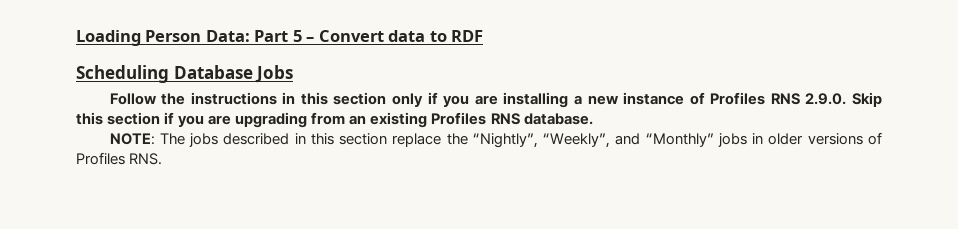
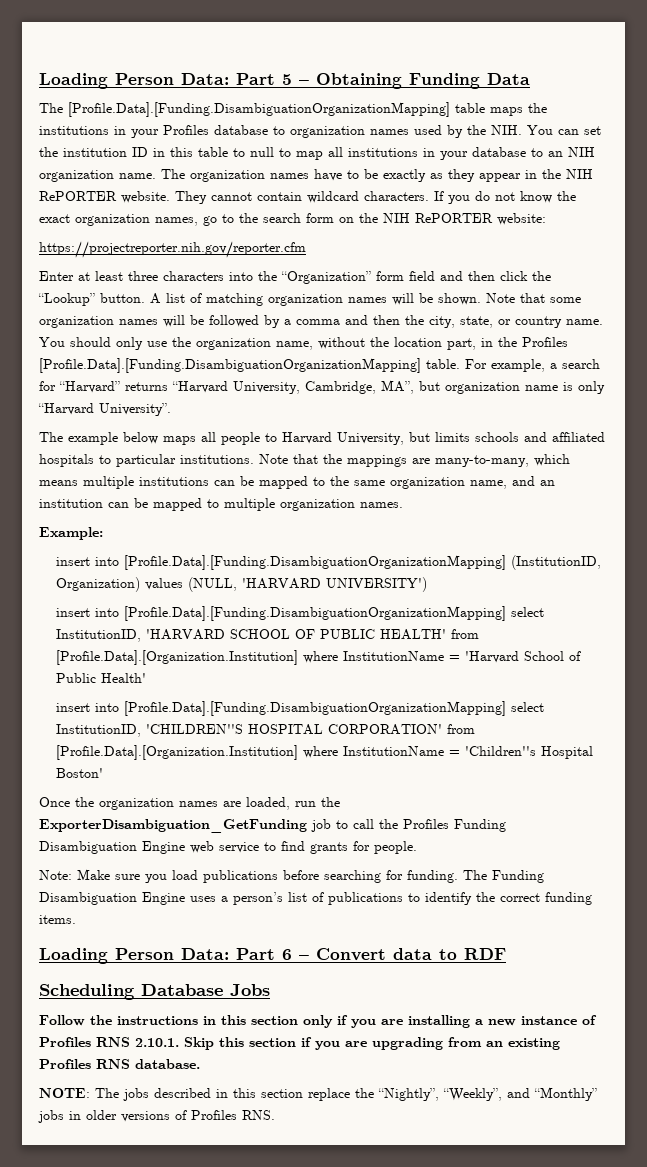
(315, 39) none -> [316,73,530,89] [39,102,547,117] [39,125,601,138] [39,147,595,160] [39,169,593,182] [39,191,576,204] [39,213,546,226] [39,241,306,258] [39,271,551,284] [38,293,581,306] [39,315,603,328] [39,337,568,350] [39,358,600,373] [39,380,605,394] [38,403,171,416] [39,432,605,445] [39,454,570,467] [39,476,555,489] [39,498,403,511] [39,527,103,540] [55,555,601,570] [55,577,427,592] [55,606,544,621] [55,629,479,642] [55,650,581,665] [55,673,146,683] [55,701,544,716] [55,724,475,737] [55,745,593,760] [55,768,103,778] [39,797,340,810] [39,819,506,833] [39,841,417,854] [39,869,544,883] [39,892,592,905] [39,915,76,924] [39,948,309,964] Obtaining Funding Data // The [Profile.Data].[Funding.DisambiguationOrganizationMapping] table maps the institutions in your Profiles database to organization names used by the NIH. You can set the institution ID in this table to null to map all institutions in your database to an NIH organization name. The organization names have to be exactly as they appear in the NIH RePORTER website. They cannot contain wildcard characters. If you do not know the exact organization names, go to the search form on the NIH RePORTER website: // https://projectreporter.nih.gov/reporter.cfm // Enter at least three characters into the “Organization” form field and then click the “Lookup” button. A list of matching organization names will be shown. Note that some organization names will be followed by a comma and then the city, state, or country name. You should only use the organization name, without the location part, in the Profiles [Profile.Data].[Funding.DisambiguationOrganizationMapping] table. For example, a search for “Harvard” returns “Harvard University, Cambridge, MA”, but organization name is only “Harvard University”. // The example below maps all people to Harvard University, but limits schools and affiliated hospitals to particular institutions. Note that the mappings are many-to-many, which means multiple institutions can be mapped to the same organization name, and an institution can be mapped to multiple organization names. // Example: // insert into [Profile.Data].[Funding.DisambiguationOrganizationMapping] (InstitutionID, Organization) values (NULL, 'HARVARD UNIVERSITY') // insert into [Profile.Data].[Funding.DisambiguationOrganizationMapping] select InstitutionID, 'HARVARD SCHOOL OF PUBLIC HEALTH' from [Profile.Data].[Organization.Institution] where InstitutionName = 'Harvard School of Public Health' // insert into [Profile.Data].[Funding.DisambiguationOrganizationMapping] select InstitutionID, 'CHILDREN''S HOSPITAL CORPORATION' from [Profile.Data].[Organization.Institution] where InstitutionName = 'Children''s Hospital Boston' // Once the organization names are loaded, run the ExporterDisambiguation_GetFunding job to call the Profiles Funding Disambiguation Engine web service to find grants for people. // Note: Make sure you load publications before searching for funding. The Funding Disambiguation Engine uses a person’s list of publications to identify the correct funding items. // Loading Person Data: Part 6 –
[805,93,847,105] 2.9.0. -> [135,1038,179,1047] 2.10.1.

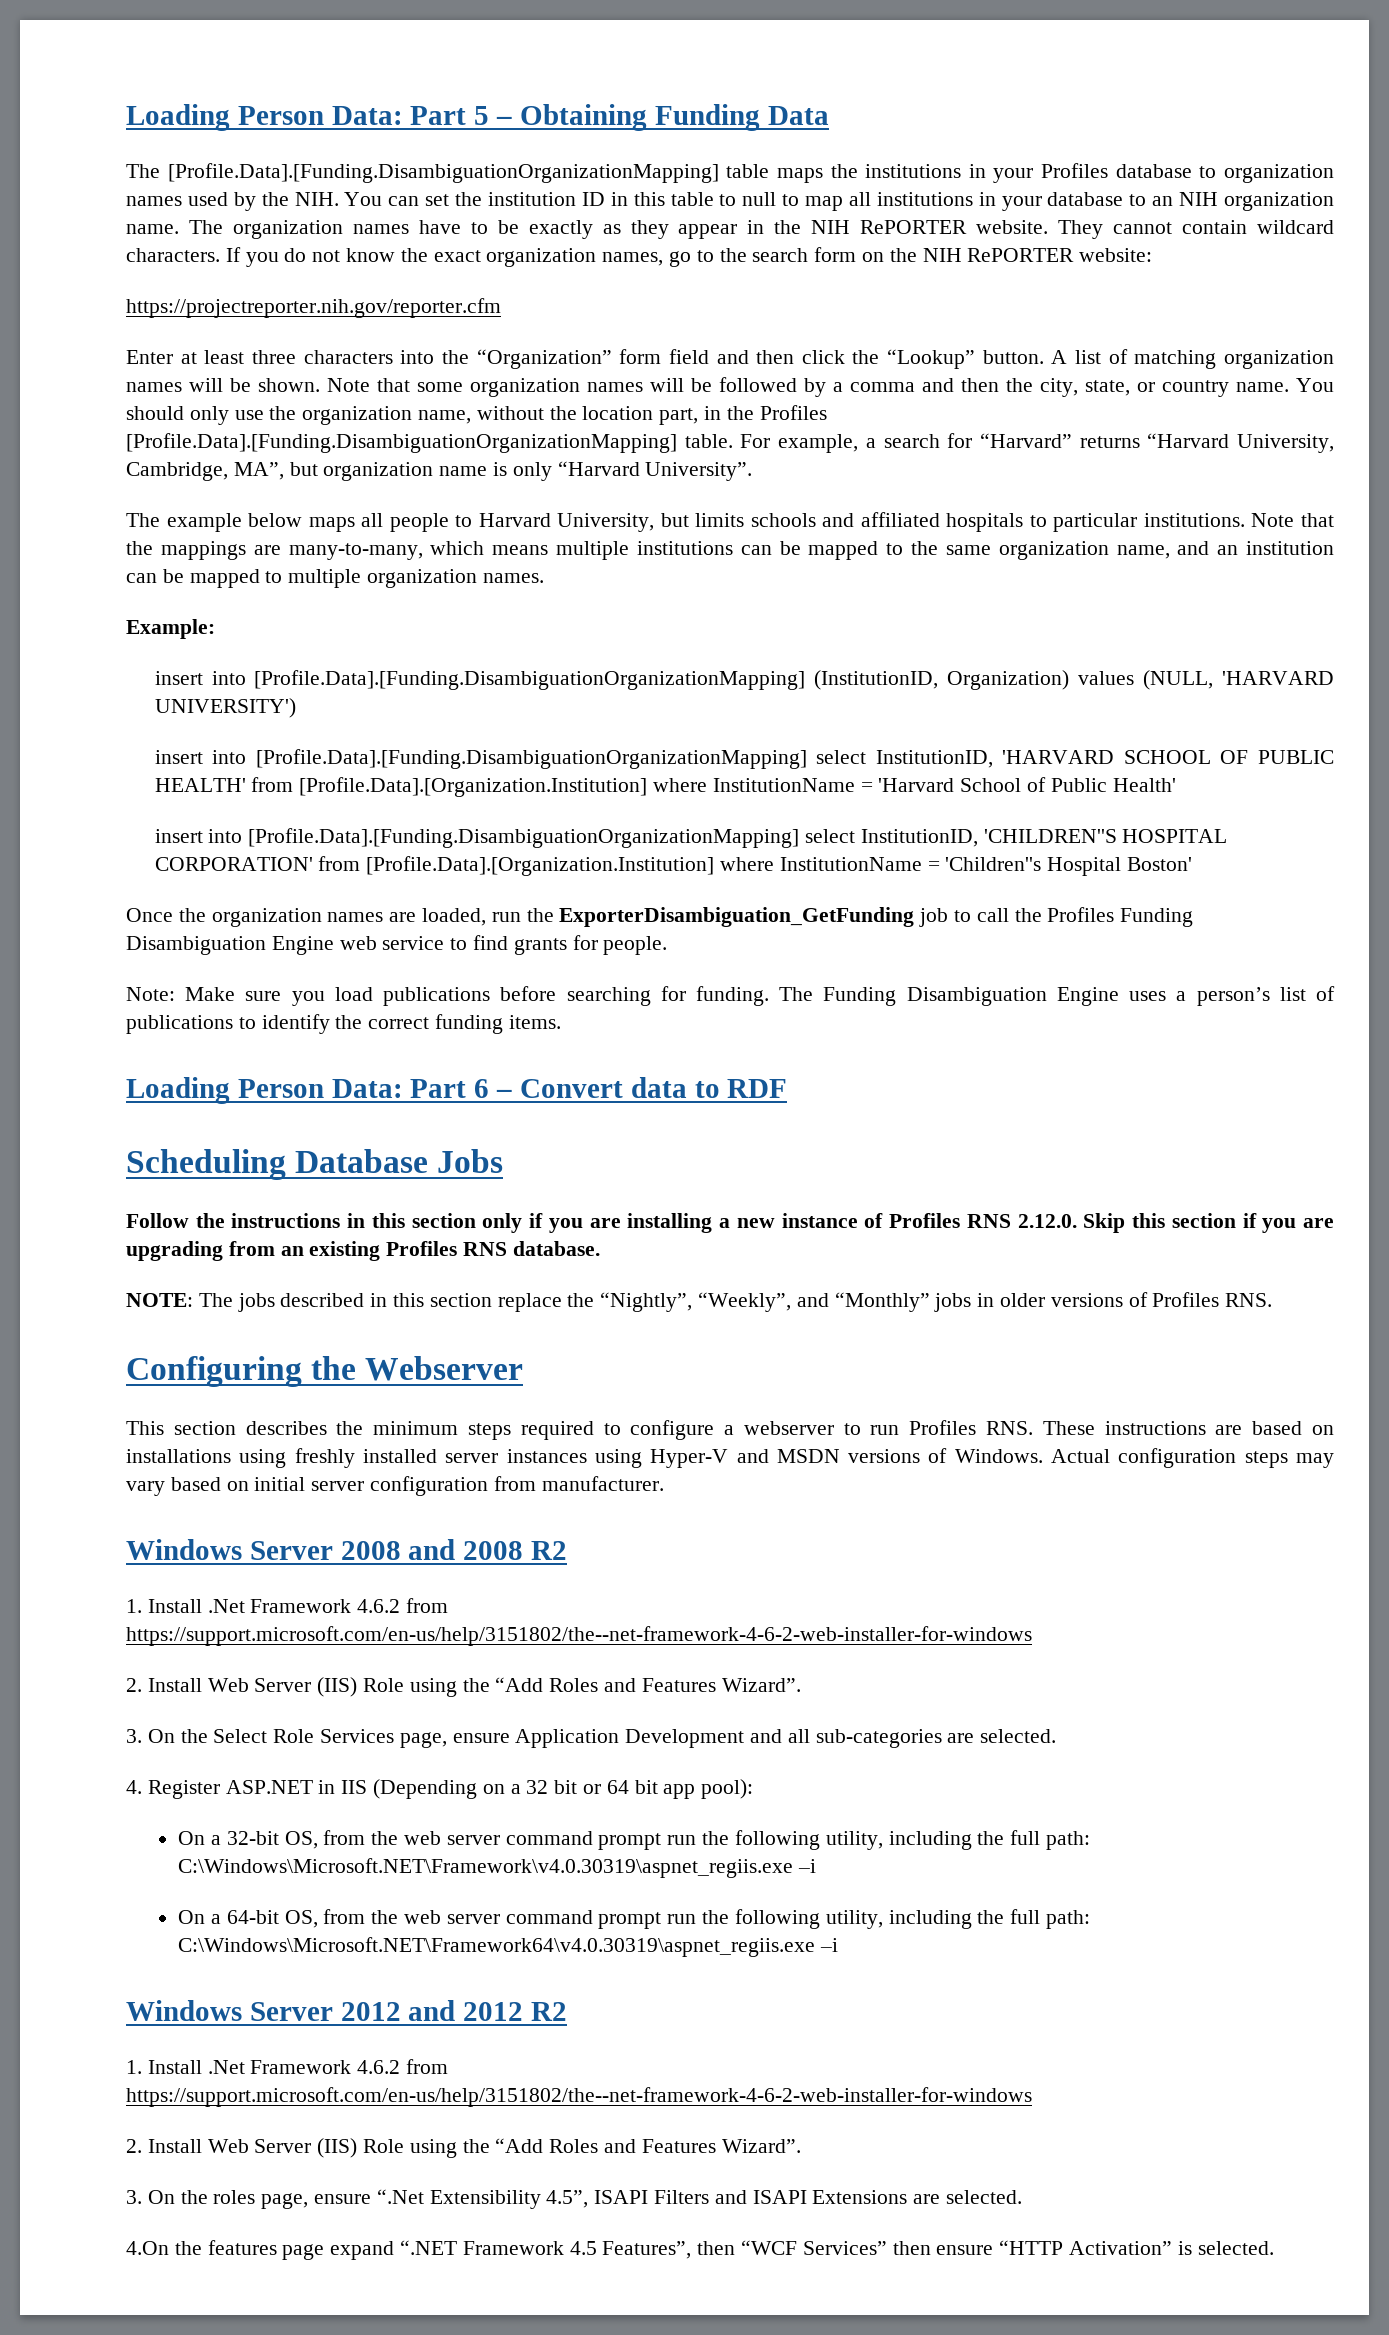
[135,1038,179,1047] 2.10.1. -> [1017,1214,1077,1228] 2.12.0.
(275, 1115) none -> [126,1356,524,1387] [126,1420,1335,1440] [126,1448,1334,1468] [126,1476,664,1496] [126,1539,568,1560] [126,1598,449,1613] [126,1626,1032,1646] [126,1677,801,1697] [126,1729,1057,1748] [126,1779,754,1799] [178,1830,1090,1850] [178,1858,817,1878] [178,1909,1090,1929] [178,1937,839,1957] [126,2000,568,2021] [126,2059,449,2074] [126,2087,1032,2107] [126,2138,801,2158] [126,2189,1023,2209] [126,2240,1274,2260] // Configuring the Webserver // This section describes the minimum steps required to configure a webserver to run Profiles RNS. These instructions are based on installations using freshly installed server instances using Hyper-V and MSDN versions of Windows. Actual configuration steps may vary based on initial server configuration from manufacturer. // Windows Server 2008 and 2008 R2 // 1. Install .Net Framework 4.6.2 from https://support.microsoft.com/en-us/help/3151802/the--net-framework-4-6-2-web-installer-for-windows // 2. Install Web Server (IIS) Role using the “Add Roles and Features Wizard”. // 3. On the Select Role Services page, ensure Application Development and all sub-categories are selected. // 4. Register ASP.NET in IIS (Depending on a 32 bit or 64 bit app pool): // On a 32-bit OS, from the web server command prompt run the following utility, including the full path: C:\Windows\Microsoft.NET\Framework\v4.0.30319\aspnet_regiis.exe –i // On a 64-bit OS, from the web server command prompt run the following utility, including the full path: C:\Windows\Microsoft.NET\Framework64\v4.0.30319\aspnet_regiis.exe –i // Windows Server 2012 and 2012 R2 // 1. Install .Net Framework 4.6.2 from https://support.microsoft.com/en-us/help/3151802/the--net-framework-4-6-2-web-installer-for-windows // 2. Install Web Server (IIS) Role using the “Add Roles and Features Wizard”. // 3. On the roles page, ensure “.Net Extensibility 4.5”, ISAPI Filters and ISAPI Extensions are selected. // 4.On the features page expand “.NET Framework 4.5 Features”, then “WCF Services” then ensure “HTTP Activation” is selected.

